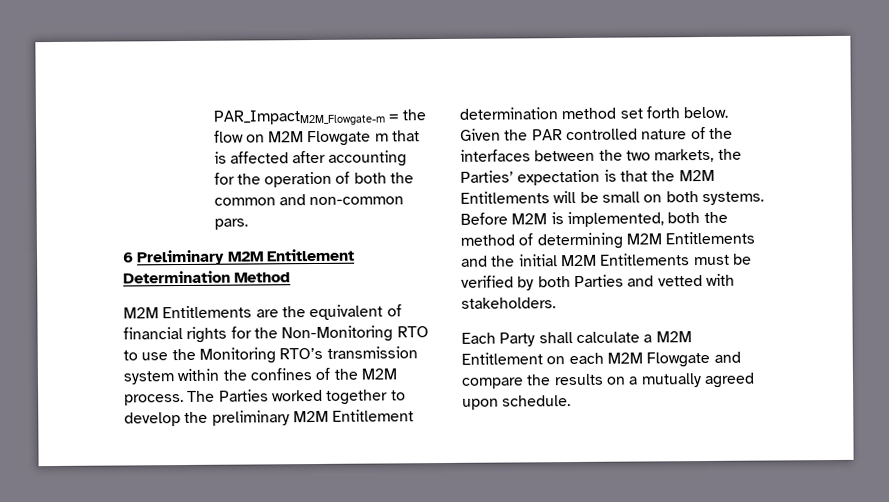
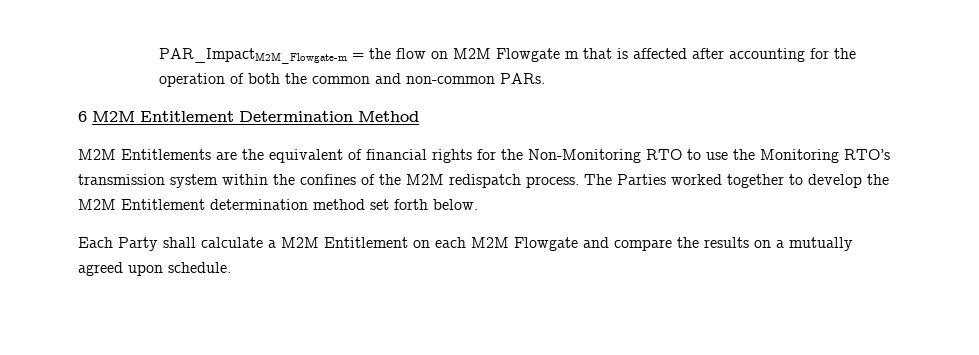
[213,218,248,230] pars. -> [499,73,545,84] PARs.
[136,249,226,266] Preliminary -> (87, 116) none
(397, 374) none -> [449,174,521,188] redispatch
[211,410,290,426] preliminary -> (889, 179) none
[460,126,733,141] [460,148,742,163] [460,169,715,186] [460,190,764,206] [460,211,728,228] [460,231,756,250] [461,253,752,267] [461,273,735,291] [461,297,556,309] Given the PAR controlled nature of the interfaces between the two markets, the Parties’ expectation is that the M2M Entitlements will be small on both systems. Before M2M is implemented, both the method of determining M2M Entitlements and the initial M2M Entitlements must be verified by both Parties and vetted with stakeholders. -> (478, 204) none

